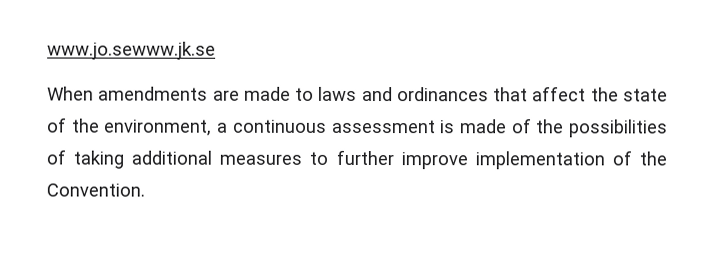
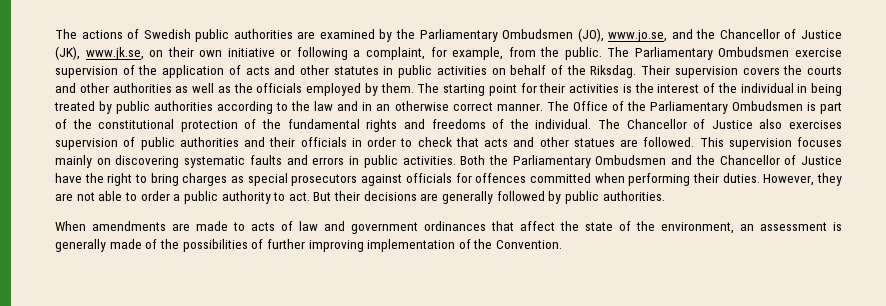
[47,41,216,60] www.jo.sewww.jk.se -> [55,28,842,42] [55,46,842,60] [55,65,842,78] [55,83,842,96] [54,101,842,114] [55,119,842,132] [55,137,842,150] [55,155,842,168] [55,173,843,186] [55,191,665,204] The actions of Swedish public authorities are examined by the Parliamentary Ombudsmen (JO), www.jo.se, and the Chancellor of Justice (JK), www.jk.se, on their own initiative or following a complaint, for example, from the public. The Parliamentary Ombudsmen exercise supervision of the application of acts and other statutes in public activities on behalf of the Riksdag. Their supervision covers the courts and other authorities as well as the officials employed by them. The starting point for their activities is the interest of the individual in being treated by public authorities according to the law and in an otherwise correct manner. The Office of the Parliamentary Ombudsmen is part of the constitutional protection of the fundamental rights and freedoms of the individual. The Chancellor of Justice also exercises supervision of public authorities and their officials in order to check that acts and other statues are followed. This supervision focuses mainly on discovering systematic faults and errors in public activities. Both the Parliamentary Ombudsmen and the Chancellor of Justice have the right to bring charges as special prosecutors against officials for offences committed when performing their duties. However, they are not able to order a public authority to act. But their decisions are generally followed by public authorities.
[318,86,393,102] laws and -> [251,221,418,234] acts of law and government
[217,119,327,133] a continuous -> [740,224,754,231] an
(456, 127) none -> [55,239,106,252] generally
[73,149,468,170] taking additional measures to further improve -> [266,239,364,252] further improving

